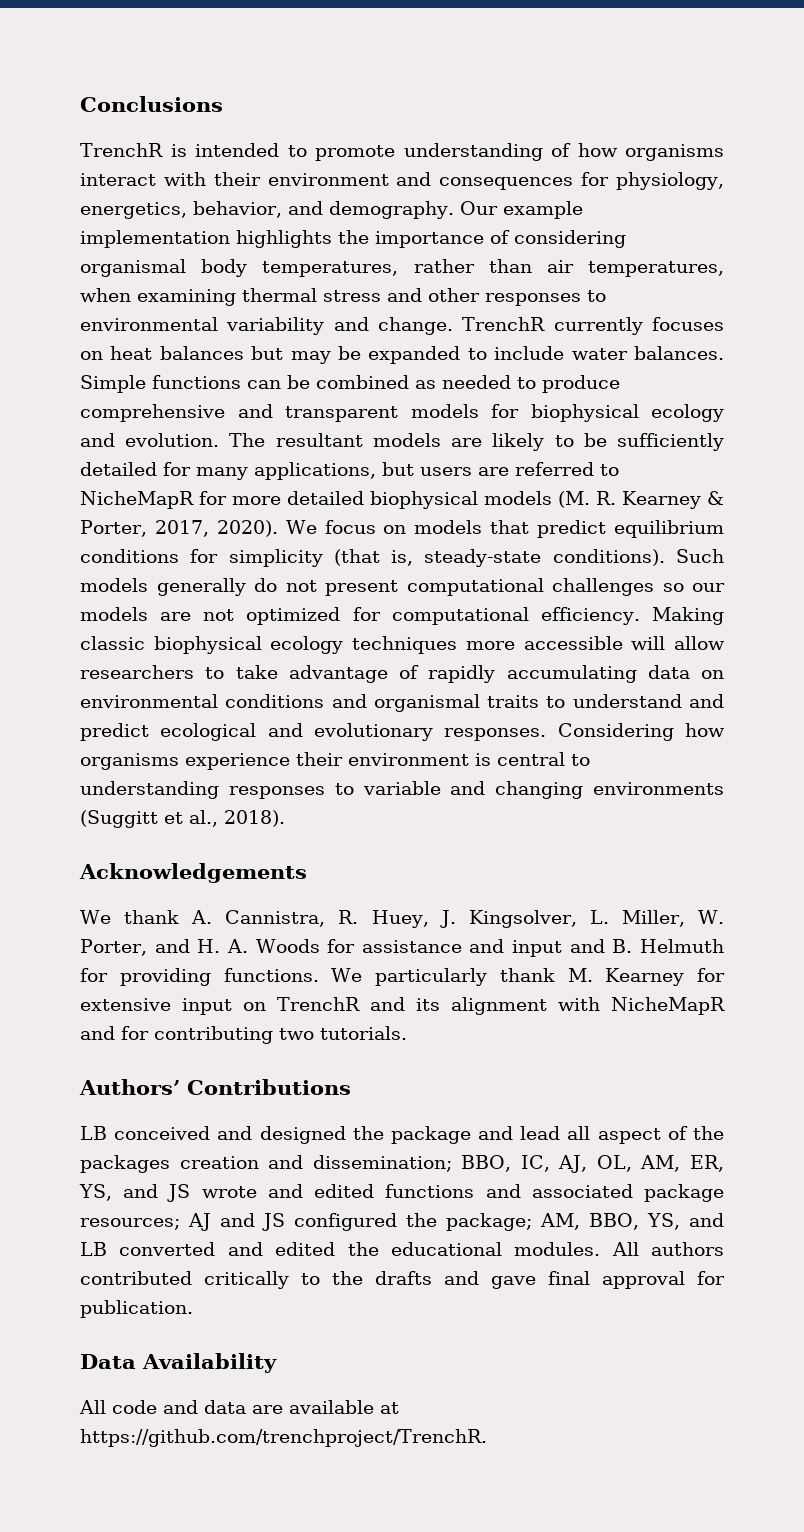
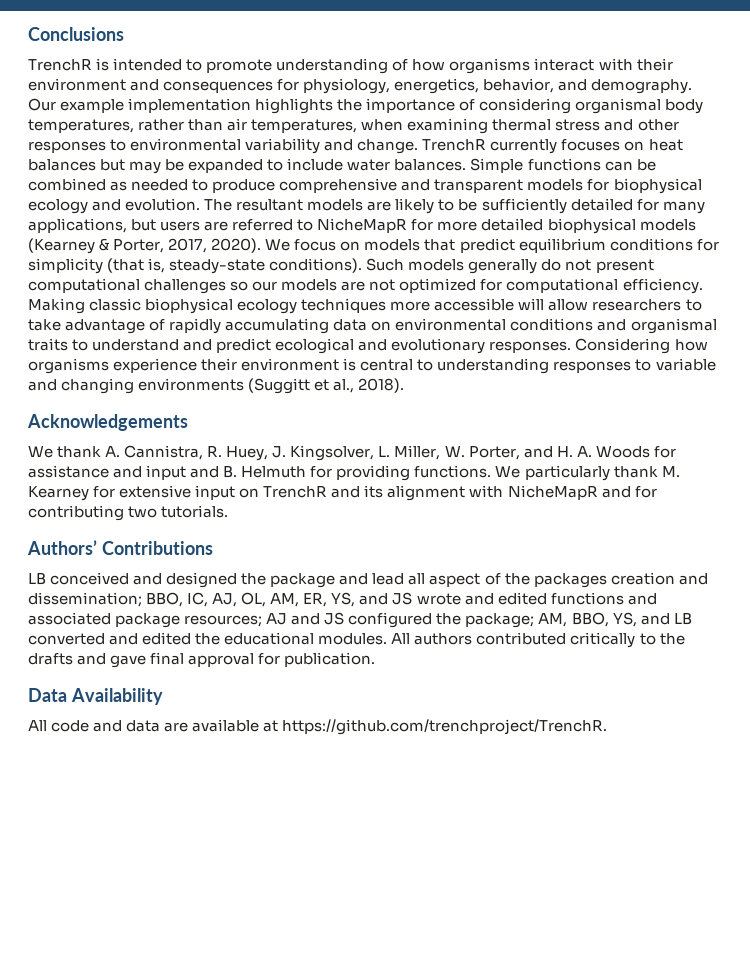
[558,491,701,509] (M. R. Kearney -> [28,238,95,254] (Kearney

